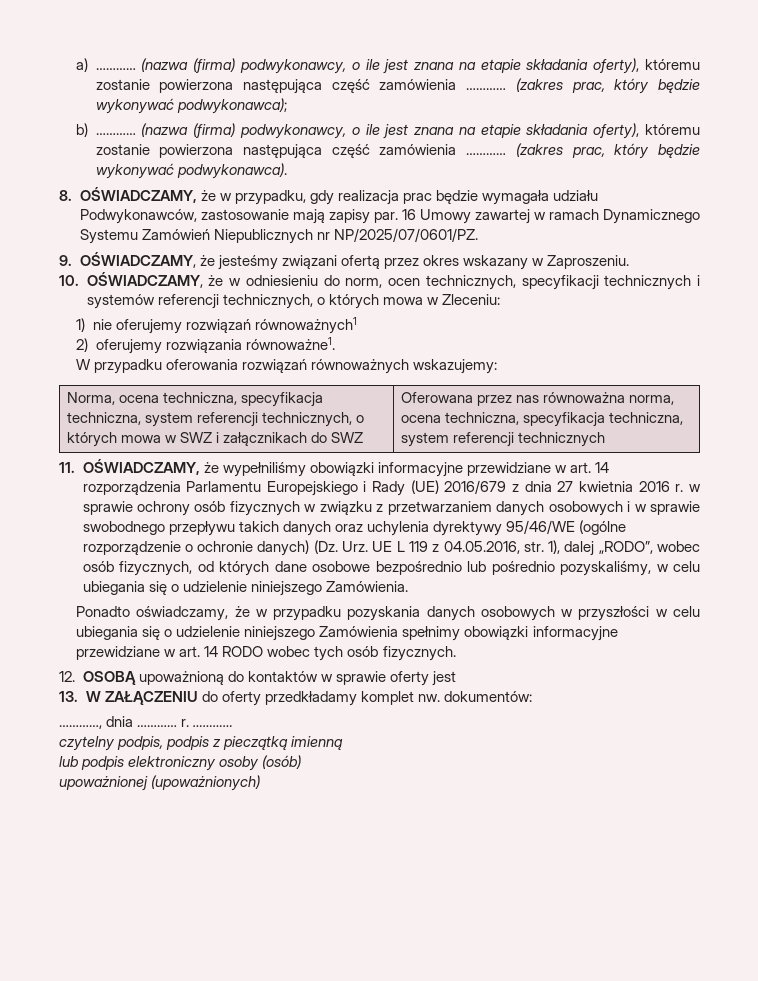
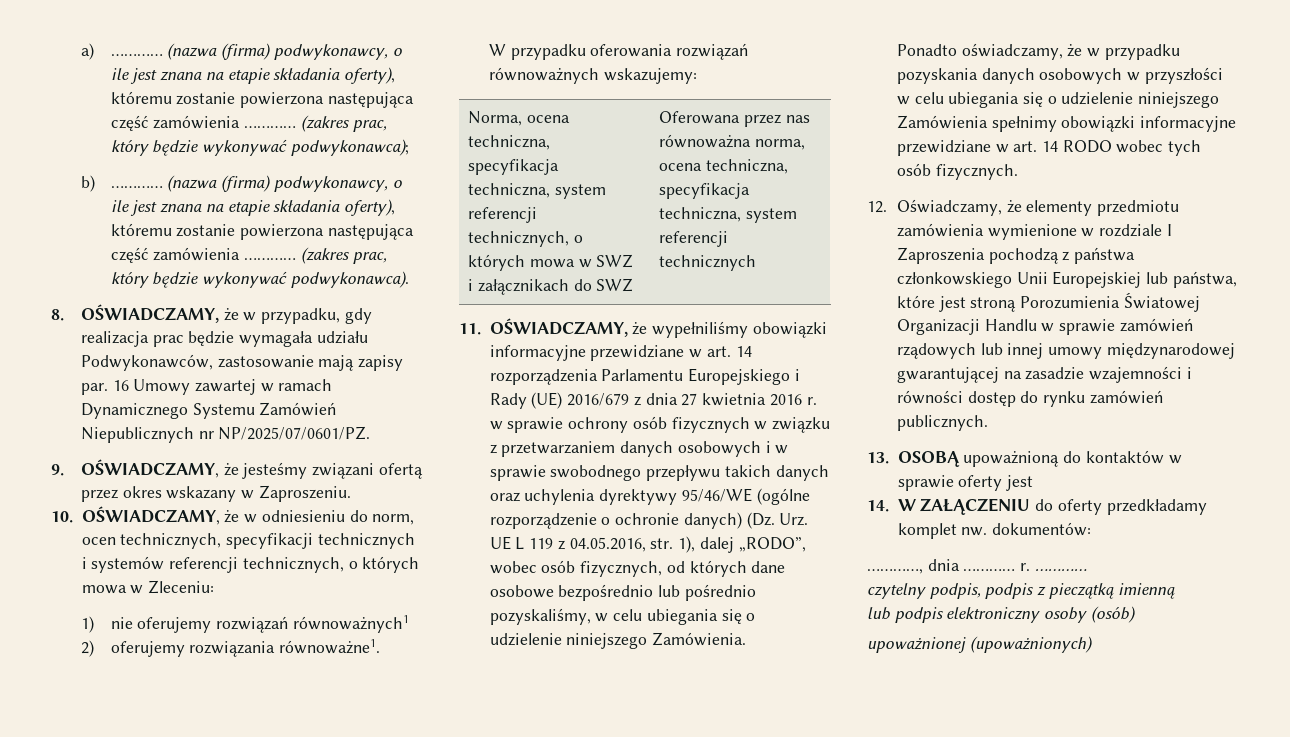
(75, 676) none -> [896,199,1180,216] [896,223,1172,240] [896,247,1136,264] [896,271,1237,288] [896,292,1200,312] [896,318,1193,335] [896,343,1235,359] [896,366,1192,383] [896,390,1163,407] [896,415,988,431] [867,452,889,464] Oświadczamy, że elementy przedmiotu zamówienia wymienione w rozdziale I Zaproszenia pochodzą z państwa członkowskiego Unii Europejskiej lub państwa, które jest stroną Porozumienia Światowej Organizacji Handlu w sprawie zamówień rządowych lub innej umowy międzynarodowej gwarantującej na zasadzie wzajemności i równości dostęp do rynku zamówień publicznych. // 13.
[59,691,78,702] 13. -> [867,500,889,512] 14.

